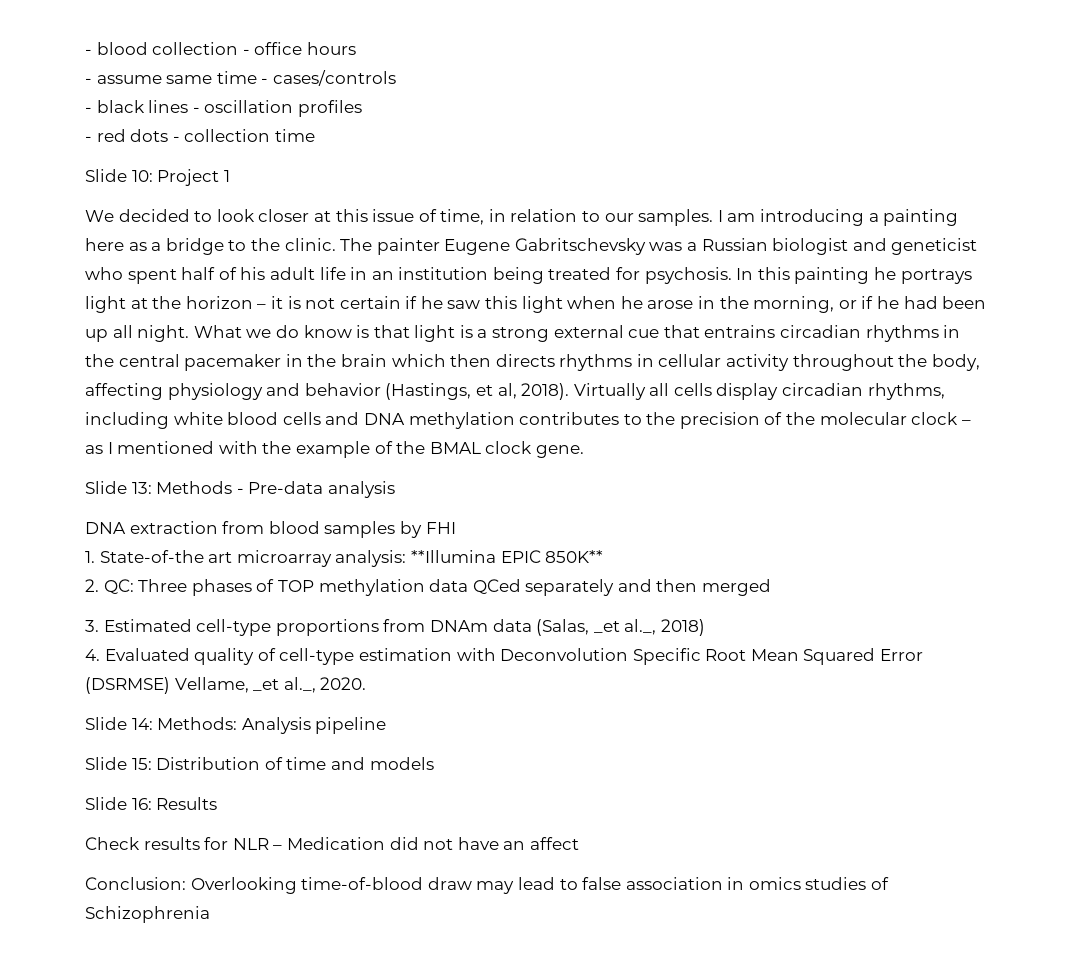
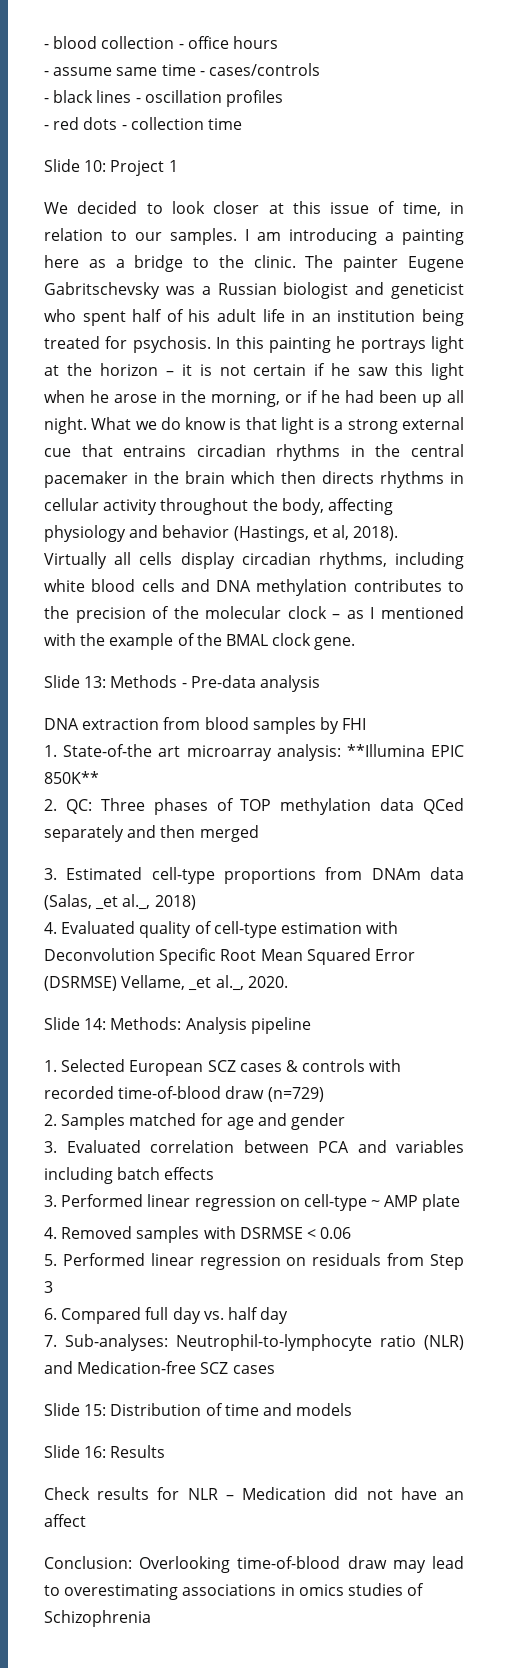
(387, 725) none -> [44,1059,402,1076] [44,1086,324,1102] [44,1113,346,1130] [44,1140,464,1153] [44,1167,215,1184] [44,1194,461,1211] [44,1226,352,1243] [44,1253,464,1270] [44,1281,53,1293] [44,1307,289,1324] [44,1334,464,1351] [44,1361,275,1374] // 1. Selected European SCZ cases & controls with recorded time-of-blood draw (n=729) // 2. Samples matched for age and gender // 3. Evaluated correlation between PCA and variables including batch effects // 3. Performed linear regression on cell-type ~ AMP plate // 4. Removed samples with DSRMSE < 0.06 // 5. Performed linear regression on residuals from Step 3 // 6. Compared full day vs. half day // 7. Sub-analyses: Neutrophil-to-lymphocyte ratio (NLR) and Medication-free SCZ cases
[582,877,723,890] false association -> [64,1584,277,1600] overestimating associations

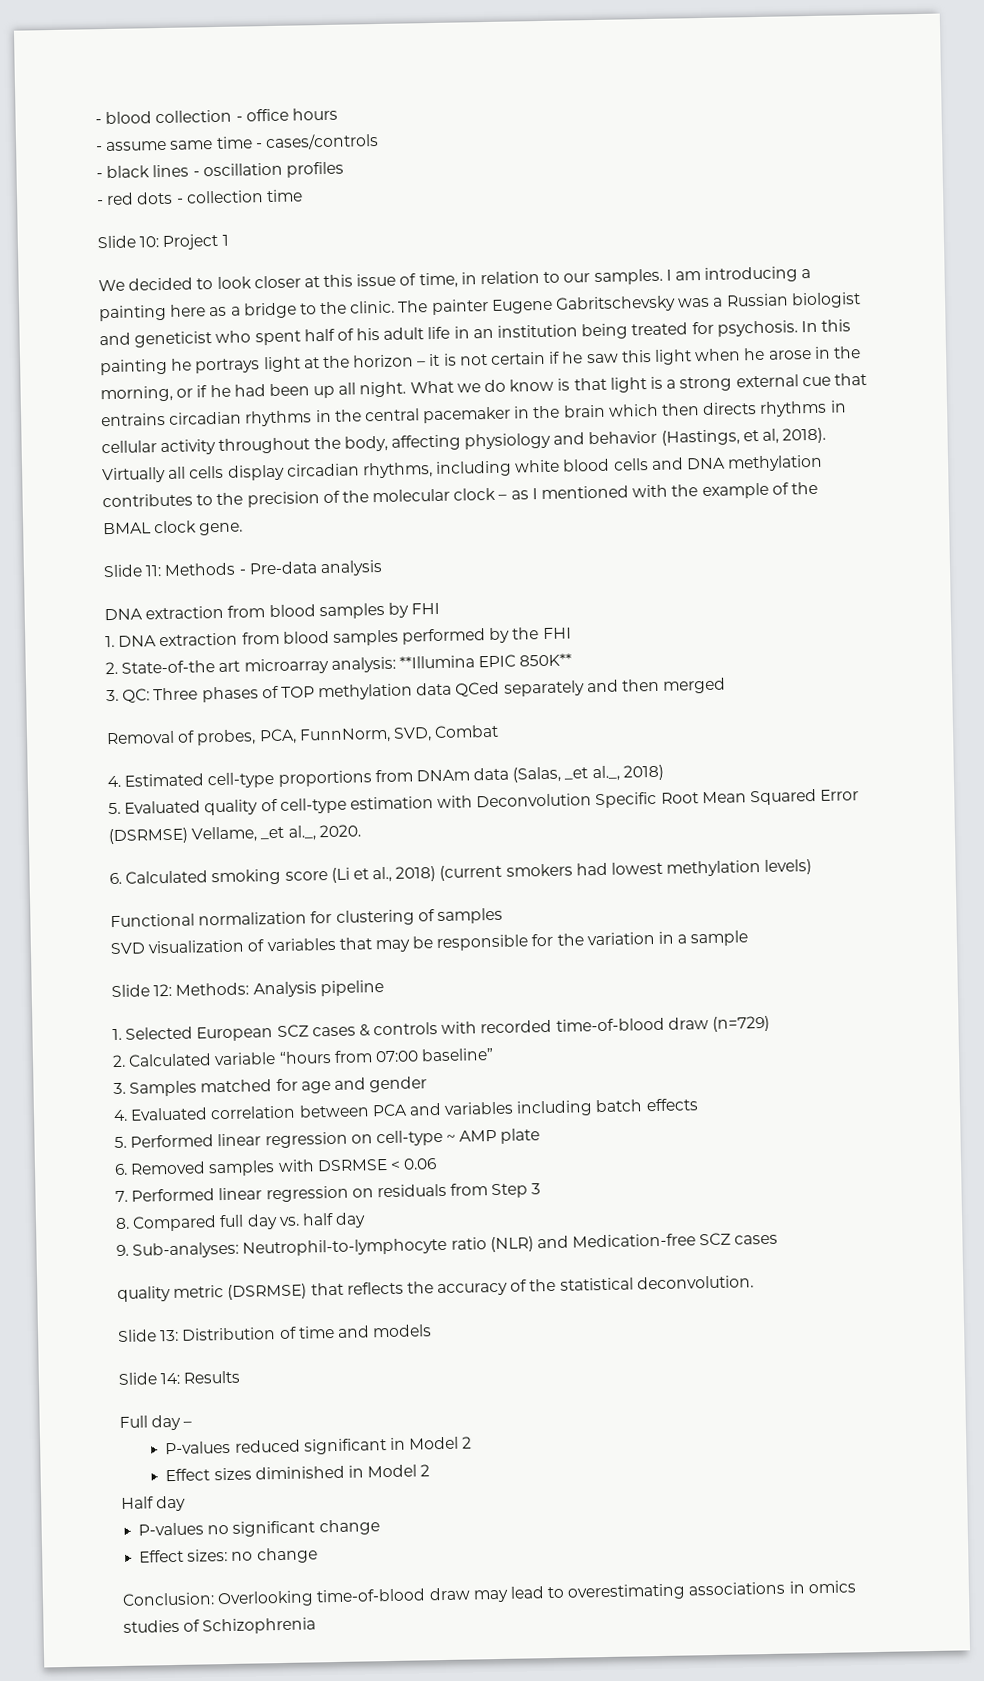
[84,676,107,688] 13: -> [145,565,163,577] 11:
(57, 751) none -> [118,627,572,647] [105,661,118,675] DNA extraction from blood samples performed by the FHI // 2.
[44,799,57,811] 2. -> [106,689,119,702] 3.
[44,868,57,880] 3. -> [106,724,500,746] [107,775,121,788] Removal of probes, PCA, FunnNorm, SVD, Combat // 4.
[44,922,57,934] 4. -> [108,802,121,815] 5.
[44,1017,107,1030] // Slide 14: -> [109,859,813,886] [110,907,503,928] [110,930,749,955] [111,983,173,998] // 6. Calculated smoking score (Li et al., 2018) (current smokers had lowest methylation levels) // Functional normalization for clustering of samples // SVD visualization of variables that may be responsible for the variation in a sample // Slide 12:
(57, 1120) none -> [128,1048,495,1067] [113,1082,126,1095] Calculated variable “hours from 07:00 baseline” // 3.
[44,1141,57,1153] 3. -> [113,1109,128,1122] 4.
[44,1195,57,1207] 3. -> [114,1136,127,1149] 5.
[44,1227,57,1239] 4. -> [114,1163,128,1176] 6.
[44,1254,57,1266] 5. -> [115,1190,128,1203] 7.
[44,1308,57,1320] 6. -> [115,1217,130,1230] 8.
[44,1335,57,1347] 7. -> [116,1244,129,1257] 9.
[44,1403,107,1416] // Slide 15: -> [117,1275,754,1303] [117,1329,180,1343] // quality metric (DSRMSE) that reflects the accuracy of the statistical deconvolution. // Slide 13:
[84,1446,107,1458] 16: -> [160,1372,181,1385] 14:
[44,1487,465,1500] [44,1514,86,1527] Check results for NLR – Medication did not have an affect -> [119,1414,193,1431] [165,1436,473,1455] [165,1464,431,1482] [121,1495,187,1512] [138,1519,380,1537] [139,1547,318,1564] Full day – // P-values reduced significant in Model 2 // Effect sizes diminished in Model 2 // Half day // P-values no significant change // Effect sizes: no change

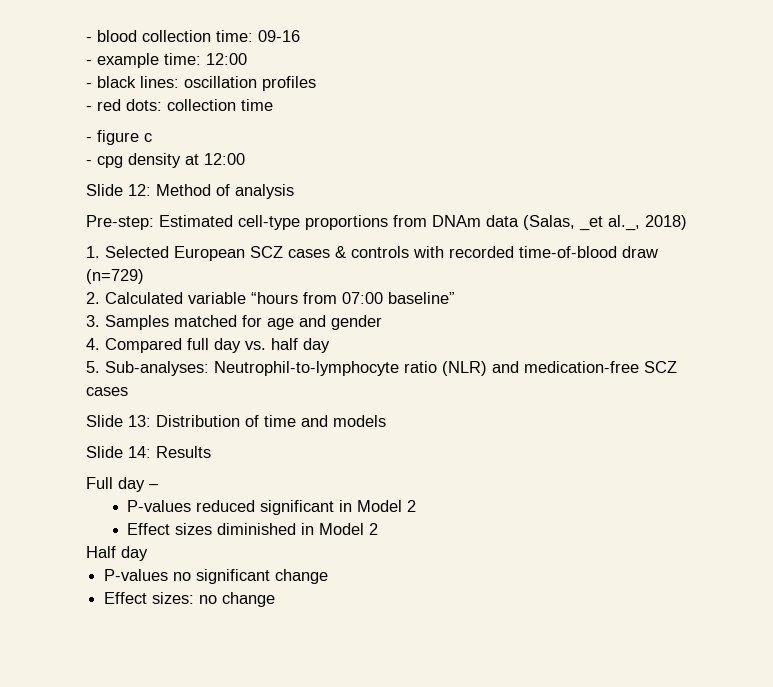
[235,107,338,122] [96,132,379,152] - office hours // - assume same time - cases/controls -> [216,30,300,42] [86,53,247,68] time: 09-16 // - example time: 12:00
[152,164,200,178] lines - -> [140,76,179,88] lines:
[136,191,184,205] dots - -> [126,99,162,111] dots:
[97,233,229,250] [98,266,812,292] [99,292,861,322] [99,319,852,348] [100,346,861,376] [100,372,867,403] [101,400,847,427] [101,427,827,456] [102,454,824,484] [102,481,818,508] [103,520,244,536] [103,559,383,578] [104,602,441,621] [105,627,572,648] [105,653,573,675] [106,677,727,703] [106,724,500,746] [107,775,121,788] Slide 10: Project 1 // We decided to look closer at this issue of time, in relation to our samples. I am introducing a painting here as a bridge to the clinic. The painter Eugene Gabritschevsky was a Russian biologist and geneticist who spent half of his adult life in an institution being treated for psychosis. In this painting he portrays light at the horizon – it is not certain if he saw this light when he arose in the morning, or if he had been up all night. What we do know is that light is a strong external cue that entrains circadian rhythms in the central pacemaker in the brain which then directs rhythms in cellular activity throughout the body, affecting physiology and behavior (Hastings, et al, 2018). Virtually all cells display circadian rhythms, including white blood cells and DNA methylation contributes to the precision of the molecular clock – as I mentioned with the example of the BMAL clock gene. // Slide 11: Methods - Pre-data analysis // DNA extraction from blood samples by FHI // 1. DNA extraction from blood samples performed by the FHI // 2. State-of-the art microarray analysis: **Illumina EPIC 850K** // 3. QC: Three phases of TOP methylation data QCed separately and then merged // Removal of probes, PCA, FunnNorm, SVD, Combat // 4. -> [86,130,152,145] [86,153,245,168] [86,184,294,199] [86,215,154,230] - figure c // - cpg density at 12:00 // Slide 12: Method of analysis // Pre-step:
[108,788,860,816] [108,824,361,845] [109,859,813,886] [110,907,503,928] [110,930,749,955] [111,980,384,998] // 5. Evaluated quality of cell-type estimation with Deconvolution Specific Root Mean Squared Error (DSRMSE) Vellame, _et al._, 2020. // 6. Calculated smoking score (Li et al., 2018) (current smokers had lowest methylation levels) // Functional normalization for clustering of samples // SVD visualization of variables that may be responsible for the variation in a sample // Slide 12: Methods: Analysis pipeline -> (687, 222) none
[130,1098,699,1121] [114,1128,541,1149] [114,1158,438,1177] [115,1183,542,1203] [115,1217,130,1230] Evaluated correlation between PCA and variables including batch effects // 5. Performed linear regression on cell-type ~ AMP plate // 6. Removed samples with DSRMSE < 0.06 // 7. Performed linear regression on residuals from Step 3 // 8. -> (100, 344) none
[116,1244,129,1257] 9. -> [86,361,100,373] 5.
[572,1232,779,1248] [117,1275,754,1303] Medication-free SCZ cases // quality metric (DSRMSE) that reflects the accuracy of the statistical deconvolution. -> [524,361,677,373] [86,387,128,396] medication-free SCZ cases
[122,1580,856,1608] [123,1617,317,1635] // Conclusion: Overlooking time-of-blood draw may lead to overestimating associations in omics studies of Schizophrenia -> (276, 599) none

